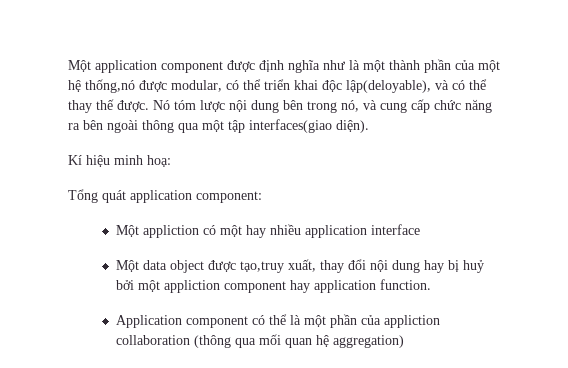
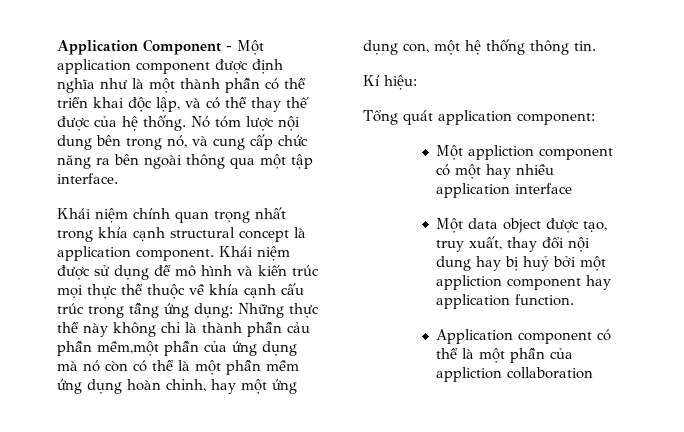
(68, 66) none -> [57,39,232,55] Application Component -
[455,60,500,72] [68,79,222,93] của một hệ thống,nó được modular, -> (260, 85) none
[346,80,431,93] lập(deloyable), -> [156,97,180,112] lập,
[117,100,149,112] được. -> [57,115,186,131] được của hệ thống.
[249,119,369,133] [68,155,171,167] interfaces(giao diện). // Kí hiệu minh hoạ: -> [57,173,118,184] [57,207,286,223] [57,227,306,242] [57,246,290,261] [57,265,319,280] [57,283,304,299] [57,303,319,318] [57,322,310,337] [57,341,297,356] [57,360,299,375] [57,379,297,394] [363,39,596,55] [363,75,417,90] interface. // Khái niệm chính quan trọng nhất trong khía cạnh structural concept là application component. Khái niệm được sử dụng để mô hình và kiến trúc mọi thực thể thuộc về khía cạnh cấu trúc trong tầng ứng dụng: Những thực thể này không chỉ là thành phần cảu phần mềm,một phần của ứng dụng mà nó còn có thể là một phần mềm ứng dụng hoàn chỉnh, hay một ứng dụng con, một hệ thống thông tin. // Kí hiệu:
(199, 231) none -> [539,148,614,160] component
[239,261,284,273] tạo,truy -> [583,221,608,232] [436,240,465,252] tạo, truy
[193,334,404,348] (thông qua mối quan hệ aggregation) -> (594, 373) none

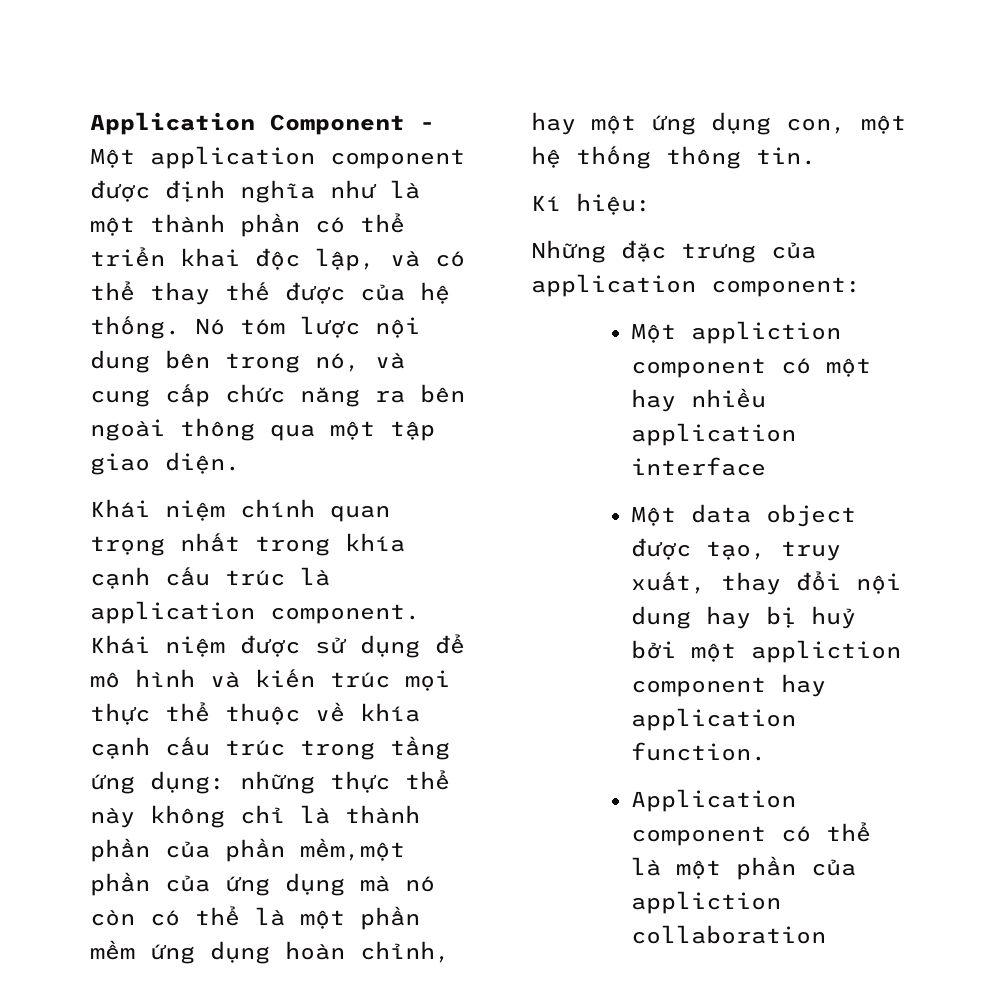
[57,173,118,184] interface. -> [90,452,240,475] giao diện.
[170,227,289,242] structural concept -> [165,567,285,586] cấu trúc
[238,303,284,318] Những -> [240,771,315,794] những
[287,322,310,333] cảu -> [165,841,210,858] của
[363,110,433,125] Tổng quát -> [531,240,816,263] Những đặc trưng của

